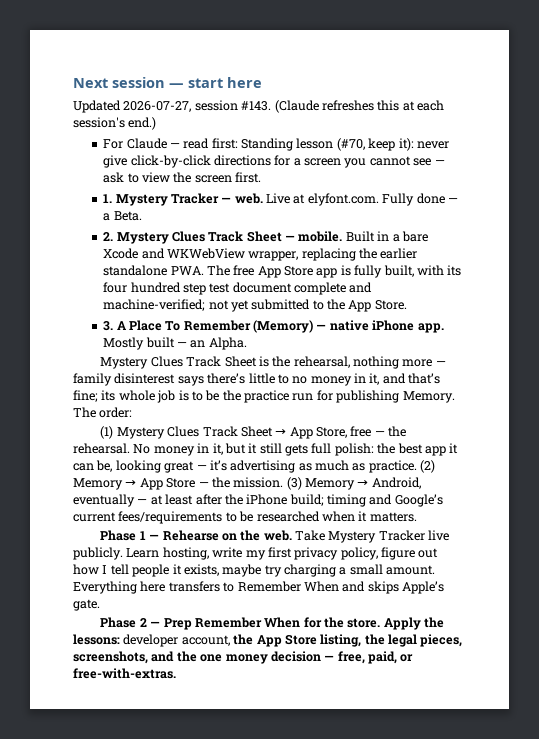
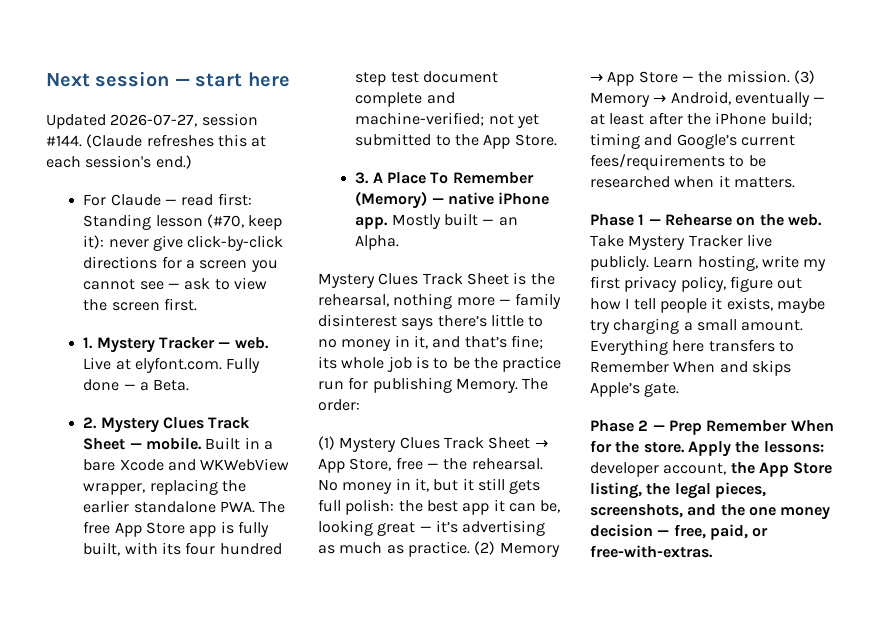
[241,101,272,111] #143. -> [46,135,82,147] #144.

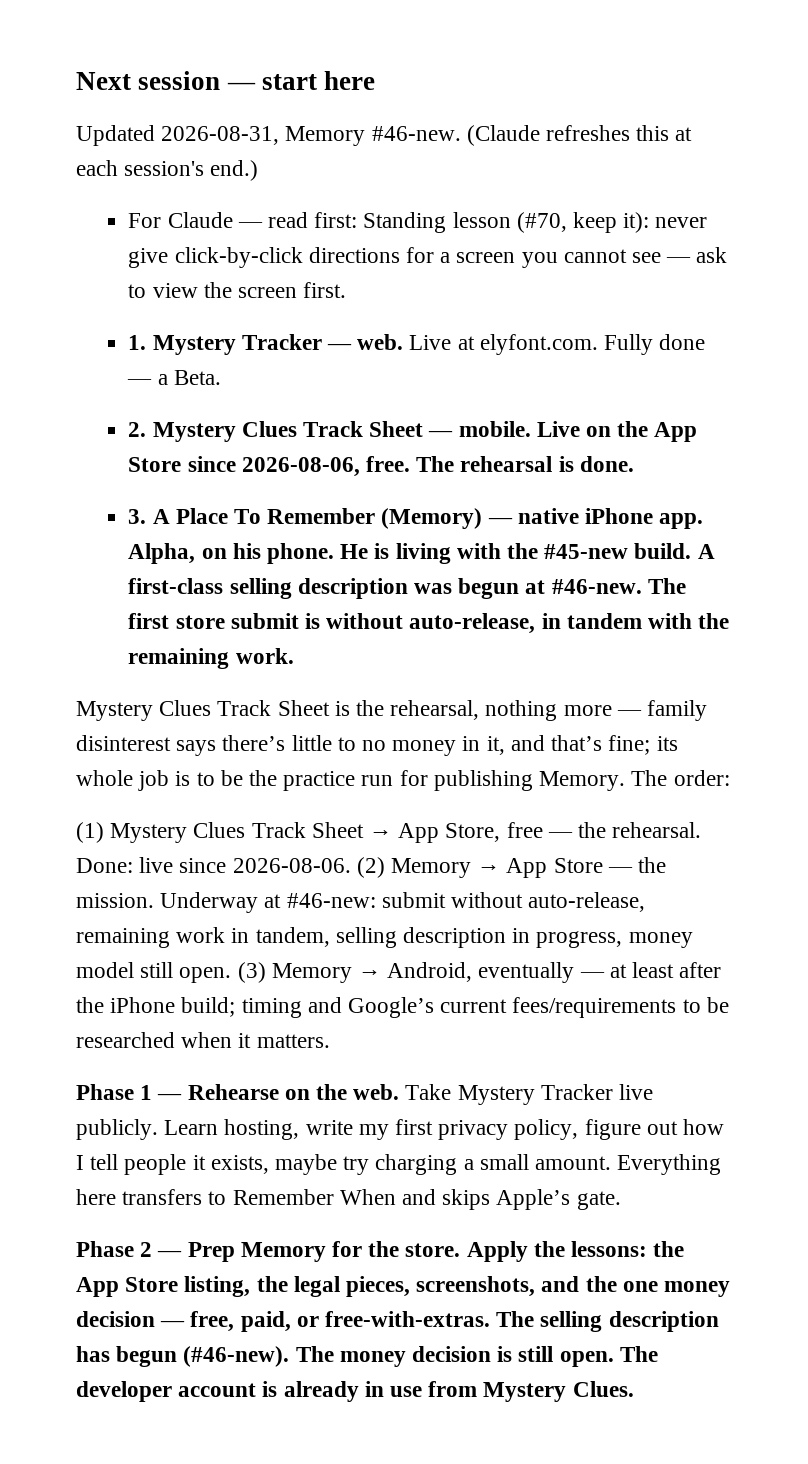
[110,113,258,127] [46,135,82,147] 2026-07-27, session #144. -> [161,126,461,146] 2026-08-31, Memory #46-new.
[205,437,274,450] [83,458,290,471] [83,479,247,495] [83,500,286,513] [83,521,270,537] [83,542,282,556] [355,71,499,86] [355,92,455,107] [355,112,540,128] [355,133,557,149] Built in a bare Xcode and WKWebView wrapper, replacing the earlier standalone PWA. The free App Store app is fully built, with its four hundred step test document complete and machine-verified; not yet submitted to the App Store. -> [536,421,698,442] [128,456,634,477] Live on the App Store since 2026-08-06, free. The rehearsal is done.
[391,213,518,229] [355,235,400,250] Mostly built — an Alpha. -> [128,543,715,564] [128,578,686,599] [128,613,730,634] [128,648,294,669] Alpha, on his phone. He is living with the #45-new build. A first-class selling description was begun at #46-new. The first store submit is without auto-release, in tandem with the remaining work.
[318,478,541,494] [318,499,561,515] [318,520,546,536] [318,541,470,557] No money in it, but it still gets full polish: the best app it can be, looking great — it’s advertising as much as practice. -> [76,857,351,873] Done: live since 2026-08-06.
(790, 76) none -> [160,892,646,913] [76,927,693,948] [76,962,232,983] Underway at #46-new: submit without auto-release, remaining work in tandem, selling description in progress, money model still open.
[706,420,834,432] Remember When -> [240,1242,326,1262] Memory
[590,462,727,477] developer account, -> (648, 1249) none
(713, 551) none -> [496,1311,719,1332] [76,1346,658,1367] [76,1381,634,1402] The selling description has begun (#46-new). The money decision is still open. The developer account is already in use from Mystery Clues.

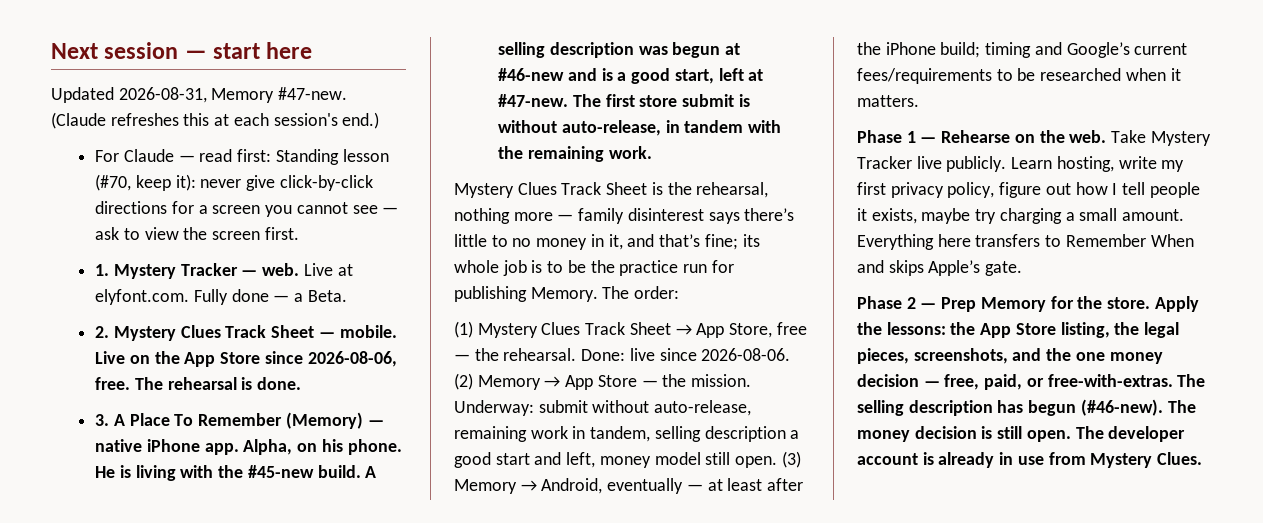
[371,126,461,141] #46-new. -> [278,87,348,100] #47-new.
[128,578,224,594] first-class -> (377, 472) none
[551,579,642,594] #46-new. -> [498,68,764,84] [498,94,569,107] #46-new and is a good start, left at #47-new.
[160,892,376,913] Underway at #46-new: -> [454,400,534,416] Underway:
[512,928,623,948] in progress, -> [790,430,800,439] [454,452,596,468] a good start and left,

